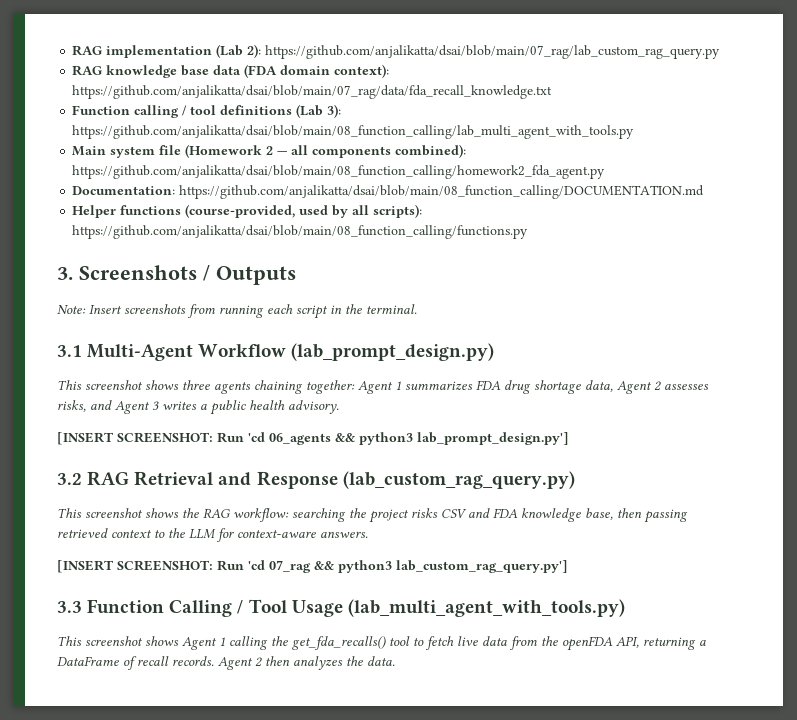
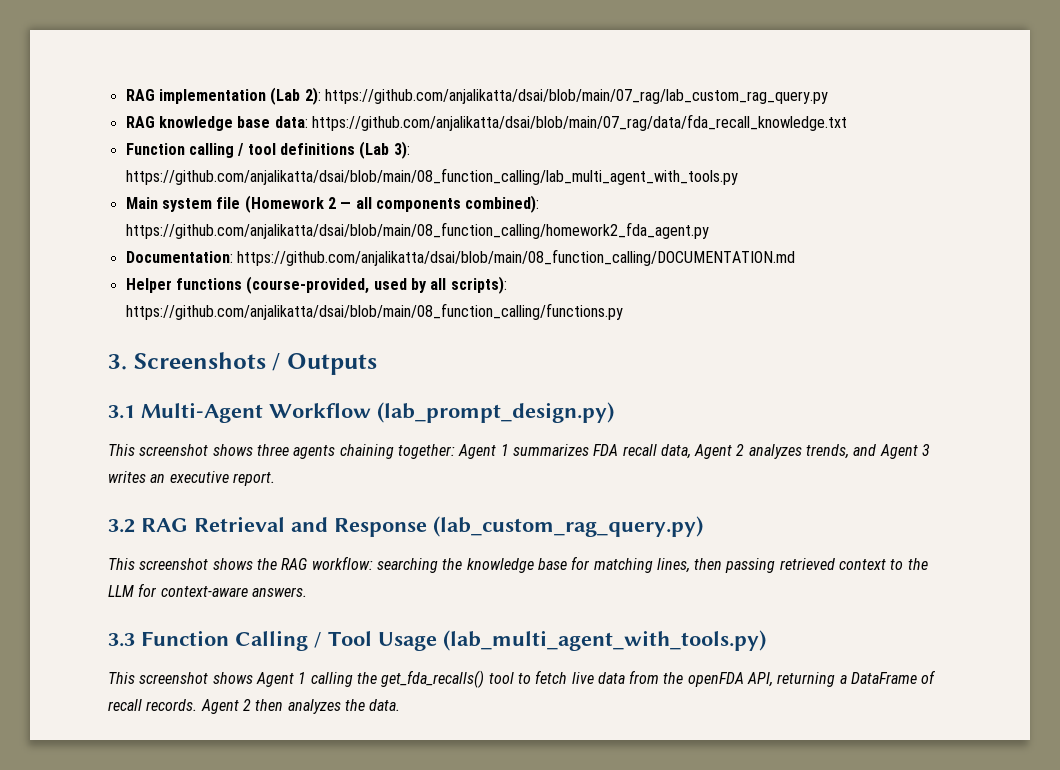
[213,64,390,78] data (FDA domain context): -> [274,116,308,128] data:
[57,304,417,319] // Note: Insert screenshots from running each script in the terminal. -> (377, 364) none
[504,380,581,394] drug shortage -> [622,444,657,456] recall
[664,384,709,390] [57,400,86,412] assesses risks, -> [748,444,850,459] analyzes trends,
[200,400,339,415] [57,432,569,445] a public health advisory. // [INSERT SCREENSHOT: Run 'cd 06_agents && python3 lab_prompt_design.py'] -> [150,471,275,486] an executive report.
[369,508,613,523] project risks CSV and FDA knowledge base, -> [466,556,690,573] knowledge base for matching lines,
[57,560,568,573] // [INSERT SCREENSHOT: Run 'cd 07_rag && python3 lab_custom_rag_query.py'] -> (307, 592) none

